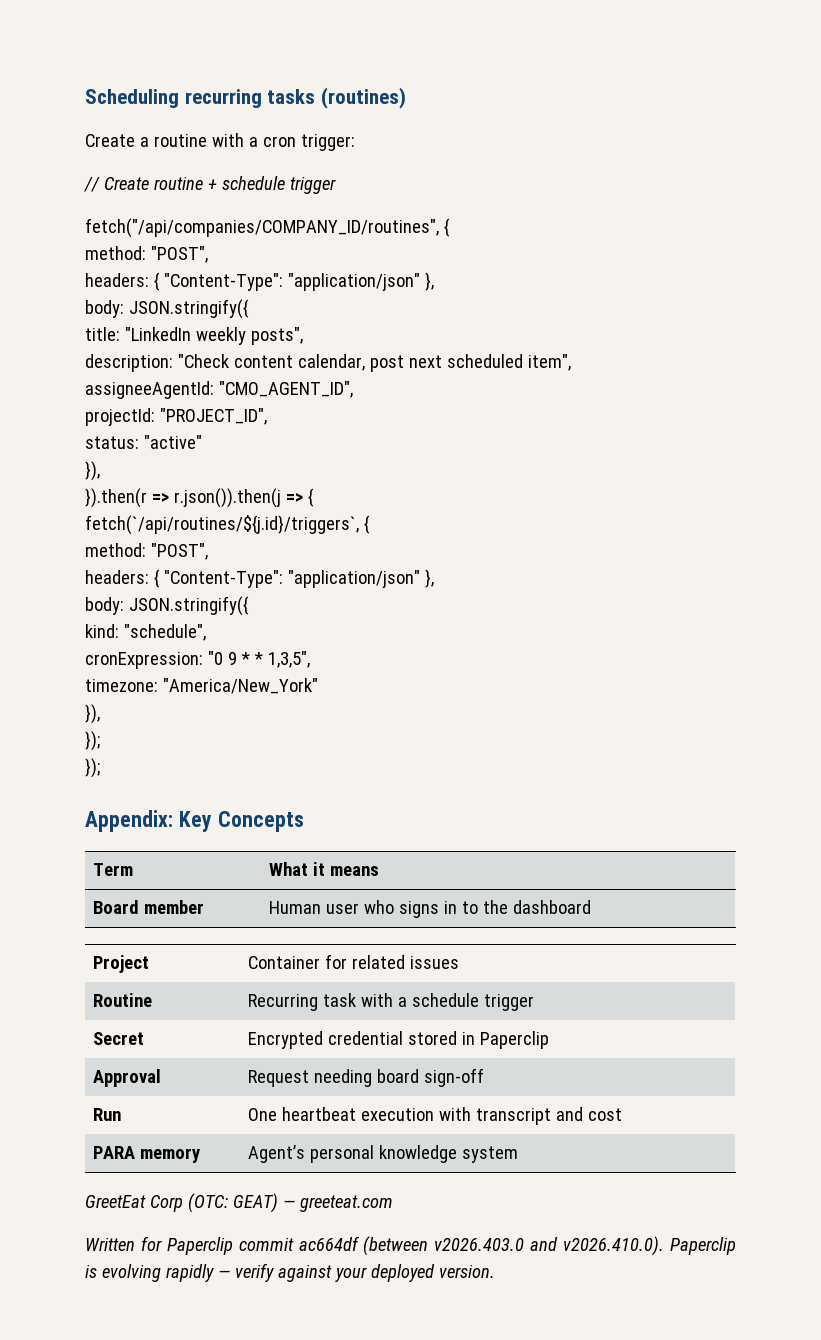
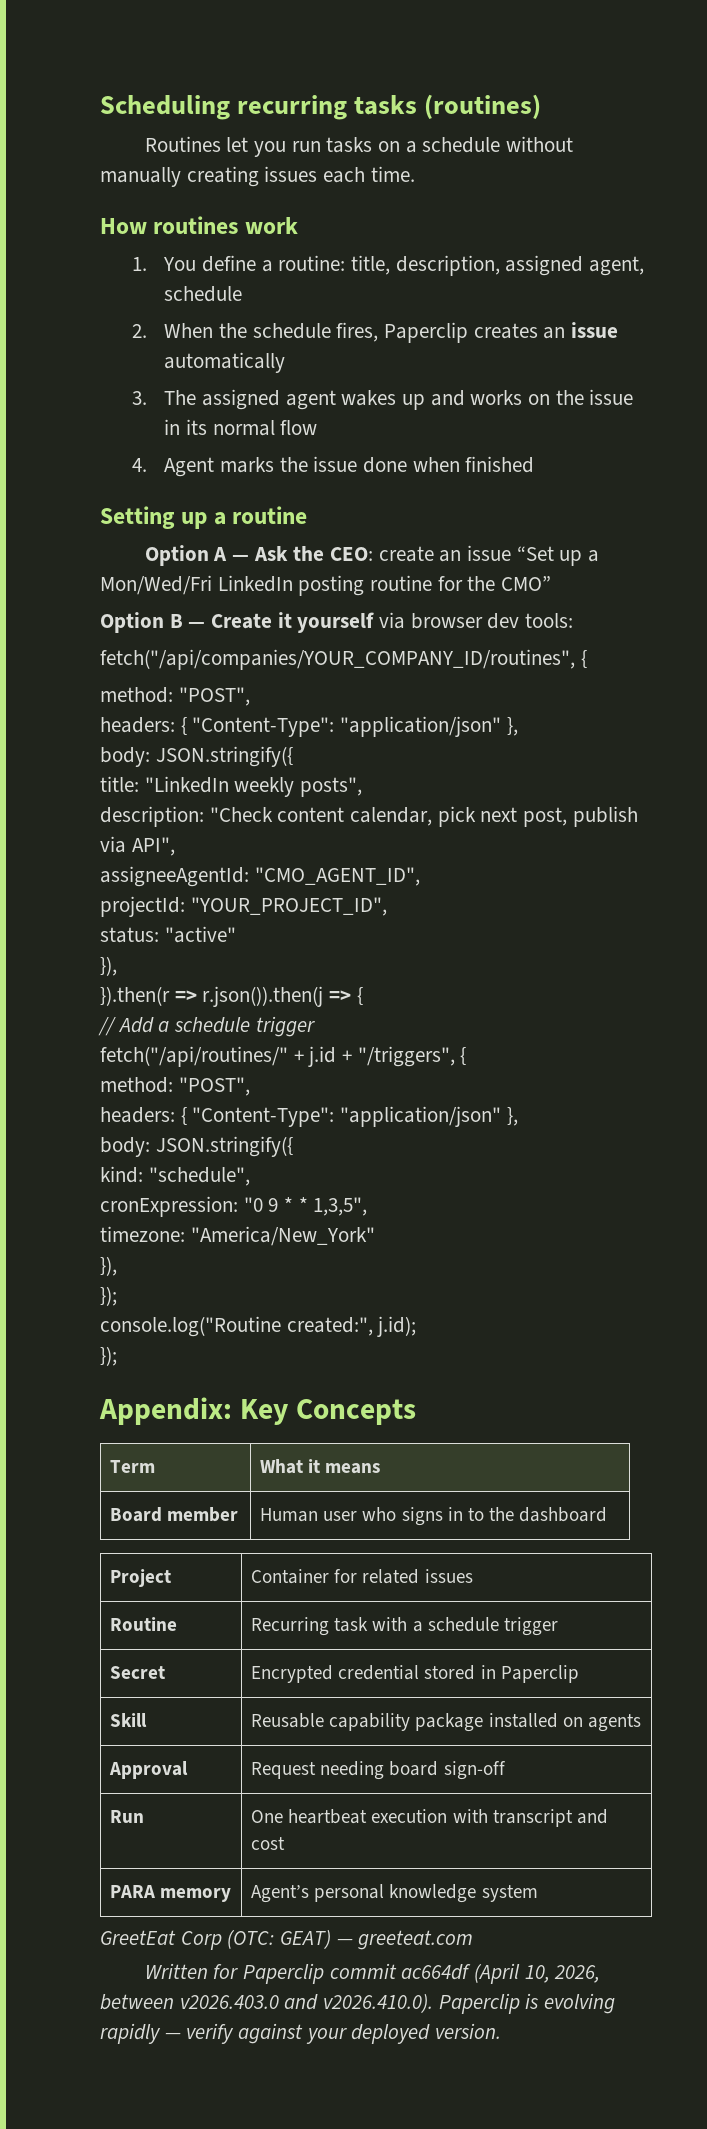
[85,133,355,151] [84,176,336,194] [85,218,439,238] Create a routine with a cron trigger: // // Create routine + schedule trigger // fetch("/api/companies/COMPANY_ID/routines", -> [144,136,574,157] [100,166,415,187] [100,216,298,234] [132,255,644,276] [164,286,243,302] [132,322,618,343] [164,352,286,373] [132,389,634,410] [164,419,318,436] [132,456,535,477] [100,506,308,529] [144,545,600,566] [100,575,552,596] [100,612,574,633] [100,649,575,670] Routines let you run tasks on a schedule without manually creating issues each time. // How routines work // 1. You define a routine: title, description, assigned agent, schedule // 2. When the schedule fires, Paperclip creates an issue automatically // 3. The assigned agent wakes up and works on the issue in its normal flow // 4. Agent marks the issue done when finished // Setting up a routine // Option A — Ask the CEO: create an issue “Set up a Mon/Wed/Fri LinkedIn posting routine for the CMO” // Option B — Create it yourself via browser dev tools: // fetch("/api/companies/YOUR_COMPANY_ID/routines",
[369,354,571,372] post next scheduled item", -> [437,806,638,827] [100,836,175,856] pick next post, publish via API",
[159,408,267,425] "PROJECT_ID", -> [190,897,387,916] "YOUR_PROJECT_ID",
[85,515,359,535] fetch(`/api/routines/${j.id}/triggers`, -> [98,1016,315,1037] [100,1046,455,1067] // Add a schedule trigger // fetch("/api/routines/" + j.id + "/triggers",
(100, 741) none -> [100,1316,417,1337] // console.log("Routine created:", j.id);
(550, 1040) none -> [110,1713,148,1727] [251,1713,641,1732] // Skill | Reusable capability package installed on agents
[363,1236,429,1256] (between -> [474,1963,601,1984] [100,1994,174,2010] (April 10, 2026, between

